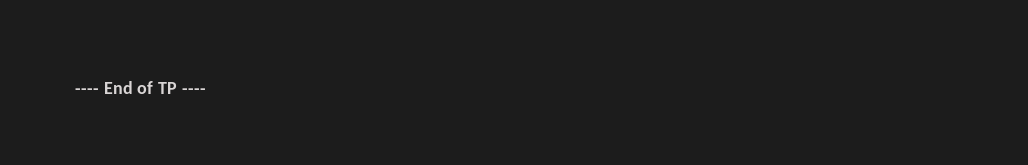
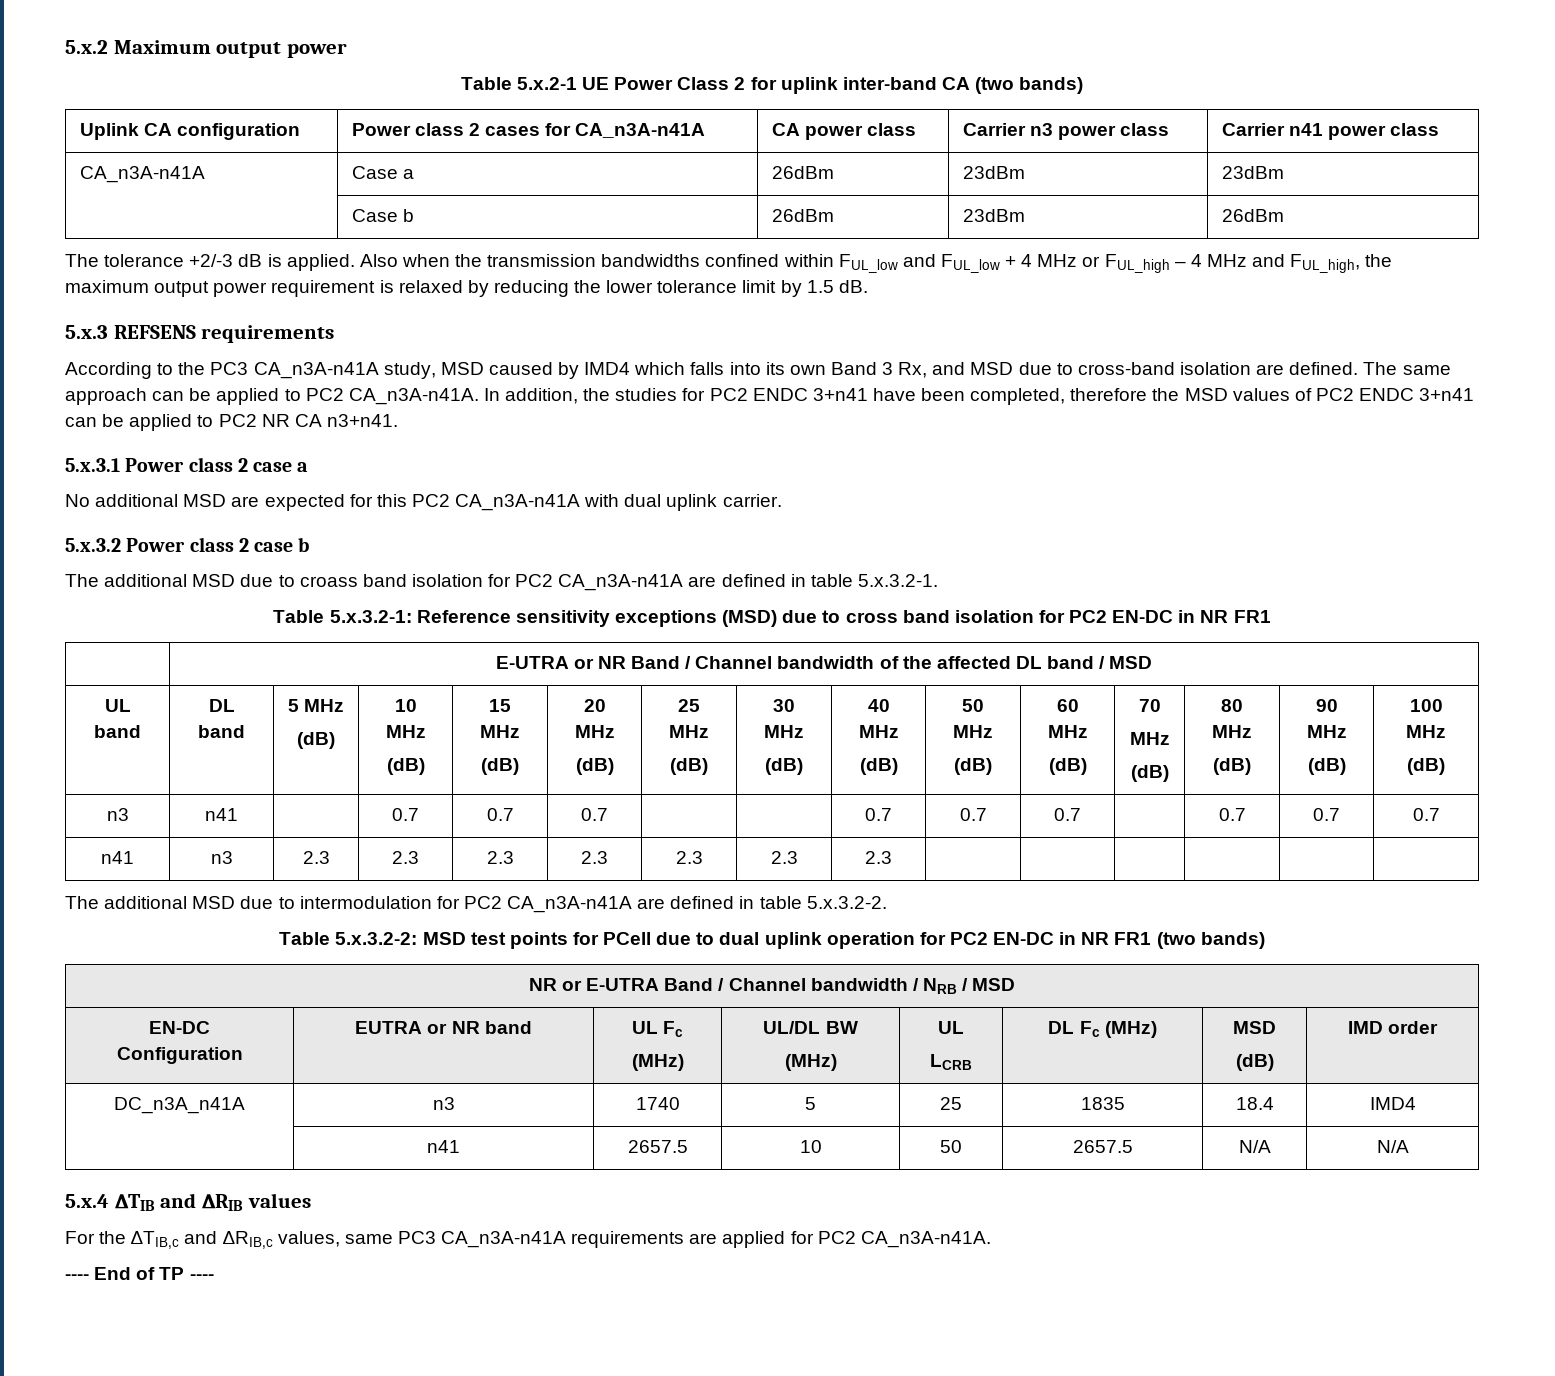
(75, 91) none -> [65,40,348,58] [460,77,1084,94] [79,123,300,140] [351,123,706,138] [771,123,916,140] [962,123,1169,140] [1221,123,1439,140] [79,166,205,183] [351,166,414,179] [771,166,834,179] [962,166,1025,179] [1221,166,1284,179] [351,209,414,222] [771,209,834,222] [962,209,1025,222] [1221,209,1284,222] [65,254,1393,273] [65,280,868,297] [65,325,335,343] [65,362,1451,379] [65,388,1475,405] [65,414,398,431] [65,457,309,472] [65,494,782,511] [65,537,310,552] [65,574,938,591] [273,610,1271,627] [495,656,1153,669] [104,699,131,712] [94,725,141,738] [208,699,235,712] [198,725,245,738] [287,699,345,712] [297,732,335,749] [394,699,417,712] [385,725,426,738] [386,758,425,775] [489,699,511,712] [480,725,520,738] [481,758,519,775] [583,699,606,712] [574,725,615,738] [575,758,614,775] [678,699,700,712] [669,725,709,738] [670,758,708,775] [773,699,795,712] [764,725,804,738] [765,758,803,775] [867,699,890,712] [858,725,899,738] [859,758,898,775] [962,699,984,712] [953,725,993,738] [954,758,992,775] [1056,699,1079,712] [1047,725,1088,738] [1048,758,1087,775] [1138,699,1161,712] [1129,732,1170,745] [1130,765,1169,782] [1221,699,1243,712] [1212,725,1252,738] [1213,758,1251,775] [1315,699,1338,712] [1306,725,1347,738] [1307,758,1346,775] [1409,699,1443,712] [1406,725,1446,738] [1407,758,1445,775] [106,808,129,821] [205,808,238,821] [392,808,419,821] [486,808,514,821] [581,808,608,821] [865,808,892,821] [959,808,987,821] [1054,808,1081,821] [1218,808,1246,821] [1313,808,1340,821] [1412,808,1440,821] [101,851,134,864] [210,851,233,864] [302,851,330,864] [392,851,419,864] [486,851,514,864] [581,851,608,864] [675,851,703,864] [770,851,798,864] [865,851,892,864] [65,896,887,913] [279,932,1265,949] [528,978,1016,994] [149,1021,210,1034] [116,1047,243,1064] [355,1021,532,1034] [631,1021,684,1037] [631,1054,684,1071] [763,1021,858,1034] [784,1054,837,1071] [938,1021,964,1034] [930,1054,972,1070] [1048,1021,1157,1038] [1233,1021,1276,1034] [1235,1054,1274,1071] [1347,1021,1439,1034] [114,1097,245,1114] [432,1097,455,1110] [635,1097,680,1110] [805,1097,816,1110] [940,1097,962,1110] [1080,1097,1125,1110] [1235,1097,1274,1110] [1369,1097,1416,1110] [427,1140,460,1153] [627,1140,688,1153] [799,1140,822,1153] [940,1140,962,1153] [1072,1140,1133,1153] [1238,1140,1271,1153] [1376,1140,1409,1153] [65,1193,311,1211] [65,1231,991,1249] 5.x.2 Maximum output power // Table 5.x.2-1 UE Power Class 2 for uplink inter-band CA (two bands) // Uplink CA configuration | Power class 2 cases for CA_n3A-n41A | CA power class | Carrier n3 power class | Carrier n41 power class // CA_n3A-n41A | Case a | 26dBm | 23dBm | 23dBm // | Case b | 26dBm | 23dBm | 26dBm // The tolerance +2/-3 dB is applied. Also when the transmission bandwidths confined within FUL_low and FUL_low + 4 MHz or FUL_high – 4 MHz and FUL_high, the maximum output power requirement is relaxed by reducing the lower tolerance limit by 1.5 dB. // 5.x.3 REFSENS requirements // According to the PC3 CA_n3A-n41A study, MSD caused by IMD4 which falls into its own Band 3 Rx, and MSD due to cross-band isolation are defined. The same approach can be applied to PC2 CA_n3A-n41A. In addition, the studies for PC2 ENDC 3+n41 have been completed, therefore the MSD values of PC2 ENDC 3+n41 can be applied to PC2 NR CA n3+n41. // 5.x.3.1 Power class 2 case a // No additional MSD are expected for this PC2 CA_n3A-n41A with dual uplink carrier. // 5.x.3.2 Power class 2 case b // The additional MSD due to croass band isolation for PC2 CA_n3A-n41A are defined in table 5.x.3.2-1. // Table 5.x.3.2-1: Reference sensitivity exceptions (MSD) due to cross band isolation for PC2 EN-DC in NR FR1 // | E-UTRA or NR Band / Channel bandwidth of the affected DL band / MSD // UL band | DL band | 5 MHz // (dB) | 10 MHz // (dB) | 15 MHz // (dB) | 20 MHz // (dB) | 25 MHz // (dB) | 30 MHz // (dB) | 40 MHz // (dB) | 50 MHz // (dB) | 60 MHz // (dB) | 70 // MHz // (dB) | 80 MHz // (dB) | 90 MHz // (dB) | 100 MHz // (dB) // n3 | n41 | | 0.7 | 0.7 | 0.7 | | | 0.7 | 0.7 | 0.7 | | 0.7 | 0.7 | 0.7 // n41 | n3 | 2.3 | 2.3 | 2.3 | 2.3 | 2.3 | 2.3 | 2.3 | | | | | | // The additional MSD due to intermodulation for PC2 CA_n3A-n41A are defined in table 5.x.3.2-2. // Table 5.x.3.2-2: MSD test points for PCell due to dual uplink operation for PC2 EN-DC in NR FR1 (two bands) // NR or E-UTRA Band / Channel bandwidth / NRB / MSD // EN-DC // Configuration | EUTRA or NR band | UL Fc // (MHz) | UL/DL BW // (MHz) | UL // LCRB | DL Fc (MHz) | MSD // (dB) | IMD order // DC_n3A_n41A | n3 | 1740 | 5 | 25 | 1835 | 18.4 | IMD4 // | n41 | 2657.5 | 10 | 50 | 2657.5 | N/A | N/A // 5.x.4 ∆TIB and ∆RIB values // For the ∆TIB,c and ∆RIB,c values, same PC3 CA_n3A-n41A requirements are applied for PC2 CA_n3A-n41A. //

